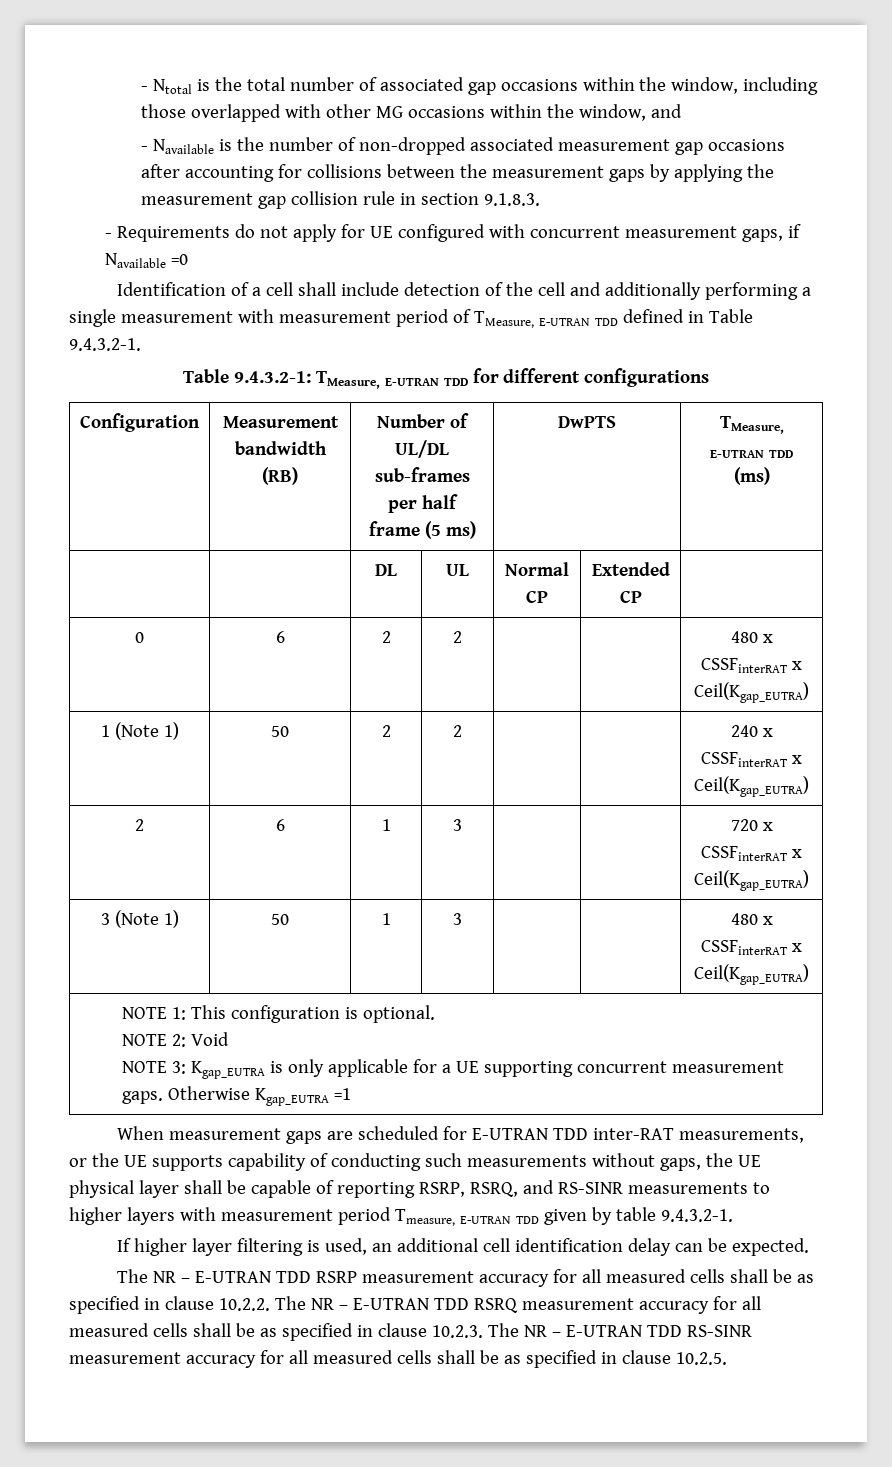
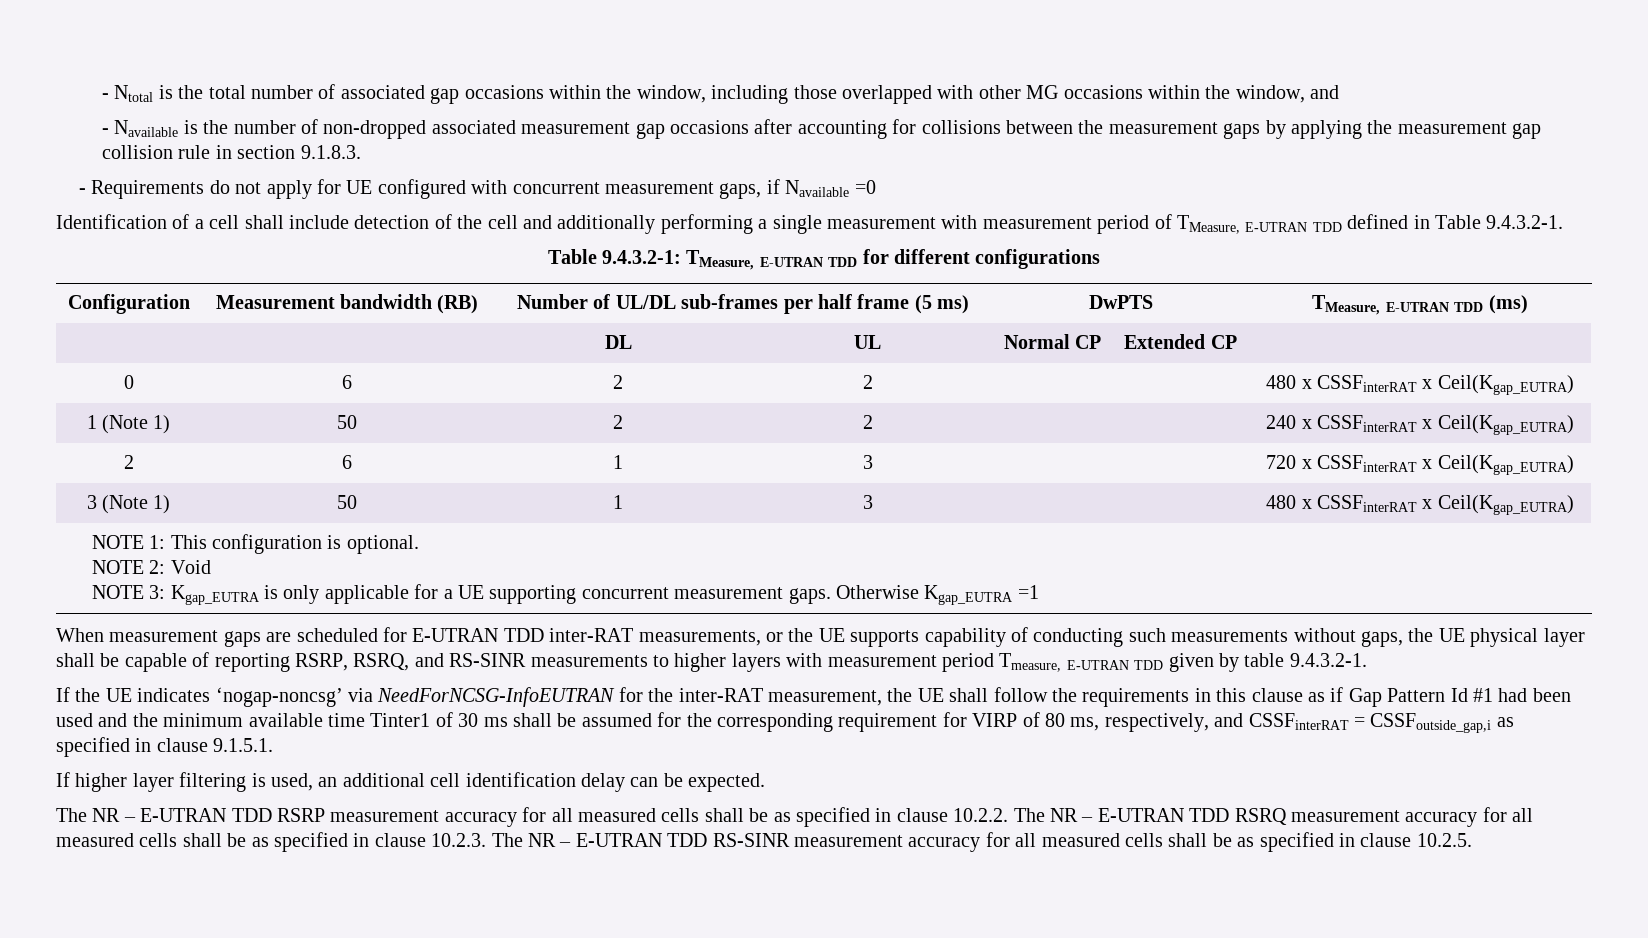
(733, 1215) none -> [56,687,1571,707] [56,712,1514,733] [56,737,274,757] // If the UE indicates ‘nogap-noncsg’ via NeedForNCSG-InfoEUTRAN for the inter-RAT measurement, the UE shall follow the requirements in this clause as if Gap Pattern Id #1 had been used and the minimum available time Tinter1 of 30 ms shall be assumed for the corresponding requirement for VIRP of 80 ms, respectively, and CSSFinterRAT = CSSFoutside_gap,i as specified in clause 9.1.5.1.

